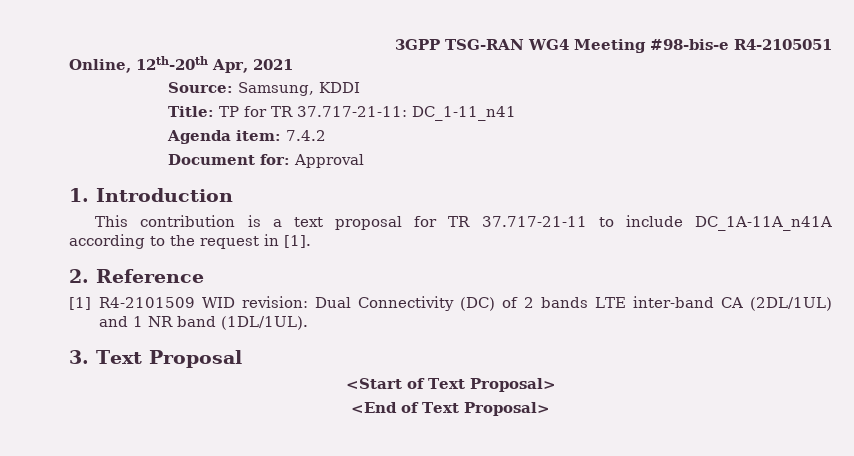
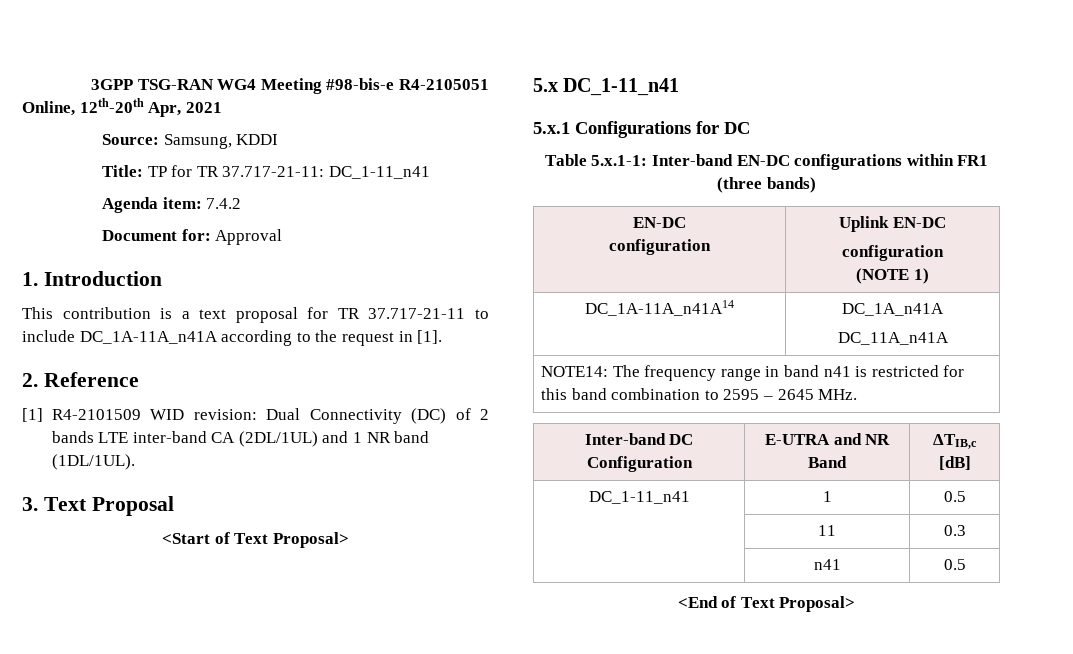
(556, 385) none -> [533,78,680,96] [533,121,750,138] [544,154,989,170] [717,177,816,193] [633,217,686,228] [609,239,711,255] [839,216,946,232] [842,245,944,261] [856,268,929,284] [585,300,734,316] [842,303,944,316] [837,332,949,345] [541,365,965,381] [541,388,858,400] [584,433,694,445] [586,456,693,472] [764,433,891,445] [808,456,847,468] [933,434,977,449] [938,456,971,470] [588,491,690,504] [822,491,832,502] [943,491,966,502] [818,525,836,536] [943,525,966,536] [813,559,841,570] [943,559,966,570] // 5.x DC_1-11_n41 // 5.x.1 Configurations for DC // Table 5.x.1-1: Inter-band EN-DC configurations within FR1 (three bands) // EN-DC // configuration | Uplink EN-DC // configuration // (NOTE 1) // DC_1A-11A_n41A14 | DC_1A_n41A // DC_11A_n41A // NOTE14: The frequency range in band n41 is restricted for this band combination to 2595 – 2645 MHz. // Inter-band DC Configuration | E-UTRA and NR Band | ΔTIB,c [dB] // DC_1-11_n41 | 1 | 0.5 // | 11 | 0.3 // | n41 | 0.5

